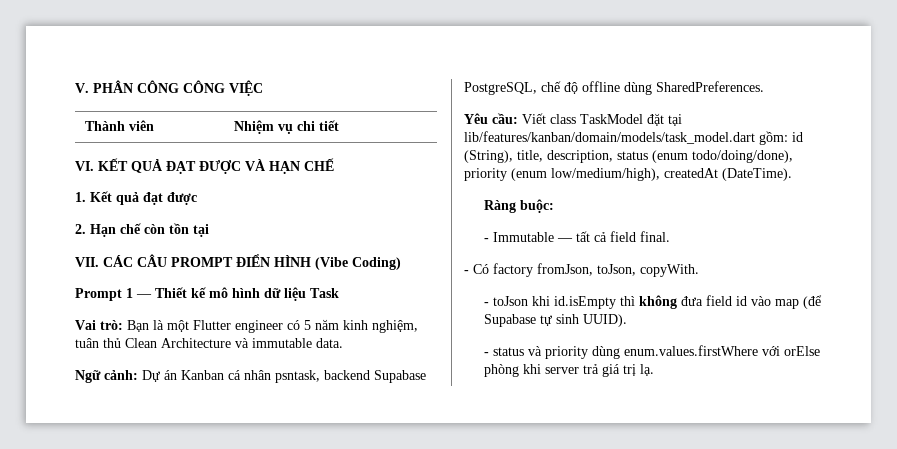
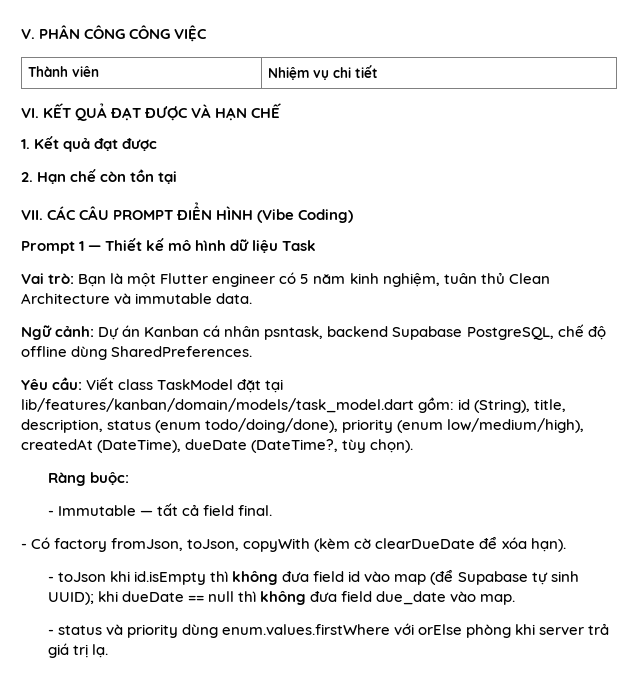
[722,168,792,181] (DateTime). -> [97,439,414,453] (DateTime), dueDate (DateTime?, tùy chọn).
[640,264,699,277] copyWith. -> [243,536,566,552] copyWith (kèm cờ clearDueDate để xóa hạn).
[582,314,627,327] UUID). -> [47,591,516,605] UUID); khi dueDate == null thì không đưa field due_date vào map.

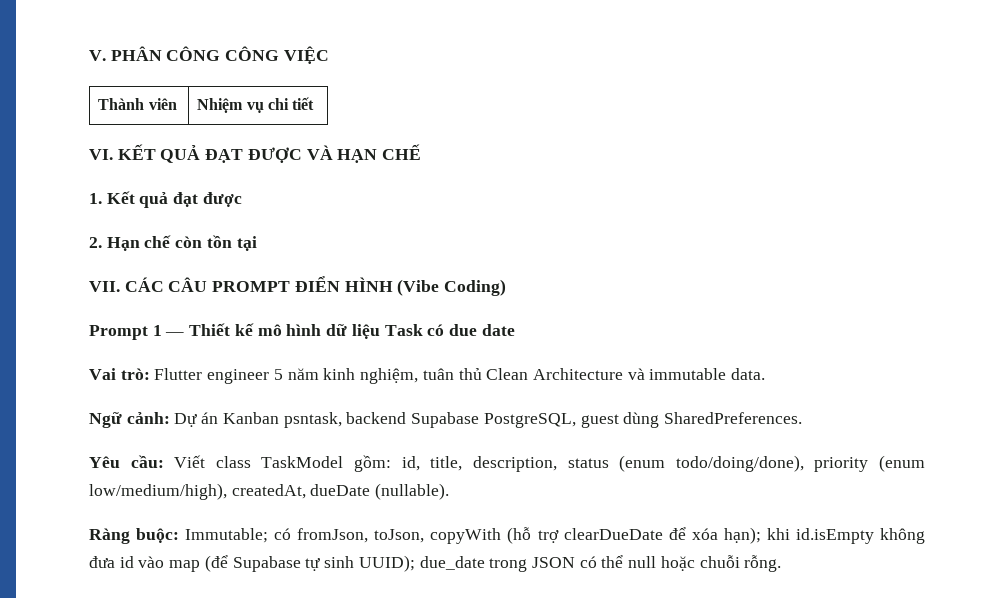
(317, 245) none -> [427,324,515,336] có due date
[78,273,157,287] Bạn là một -> (150, 374) none
[279,272,297,284] có -> (270, 376) none
[203,325,261,337] cá nhân -> (279, 418) none
[557,324,606,340] [21,346,67,357] chế độ offline -> [580,414,619,428] guest
[237,379,284,393] [21,397,531,413] đặt tại lib/features/kanban/domain/models/task_model.dart gồm: id (String), -> [354,455,420,472] gồm: id,
[21,439,414,453] [47,472,129,486] [47,503,273,516] [21,537,108,552] createdAt (DateTime), dueDate (DateTime?, tùy chọn). // Ràng buộc: // - Immutable — tất cả field final. // - Có factory -> [231,483,450,500] [89,528,292,544] createdAt, dueDate (nullable). // Ràng buộc: Immutable; có
[314,538,372,552] (kèm cờ -> [507,527,559,544] (hỗ trợ
[530,538,566,552] [47,572,106,582] hạn). // - toJson -> [723,527,761,544] hạn);
[210,571,345,585] thì không đưa field -> [880,528,926,544] [89,556,115,568] không đưa
[97,591,516,605] [47,623,610,638] [47,643,109,658] khi dueDate == null thì không đưa field due_date vào map. // - status và priority dùng enum.values.firstWhere với orElse phòng khi server trả giá trị lạ. -> [419,555,782,572] due_date trong JSON có thể null hoặc chuỗi rỗng.

